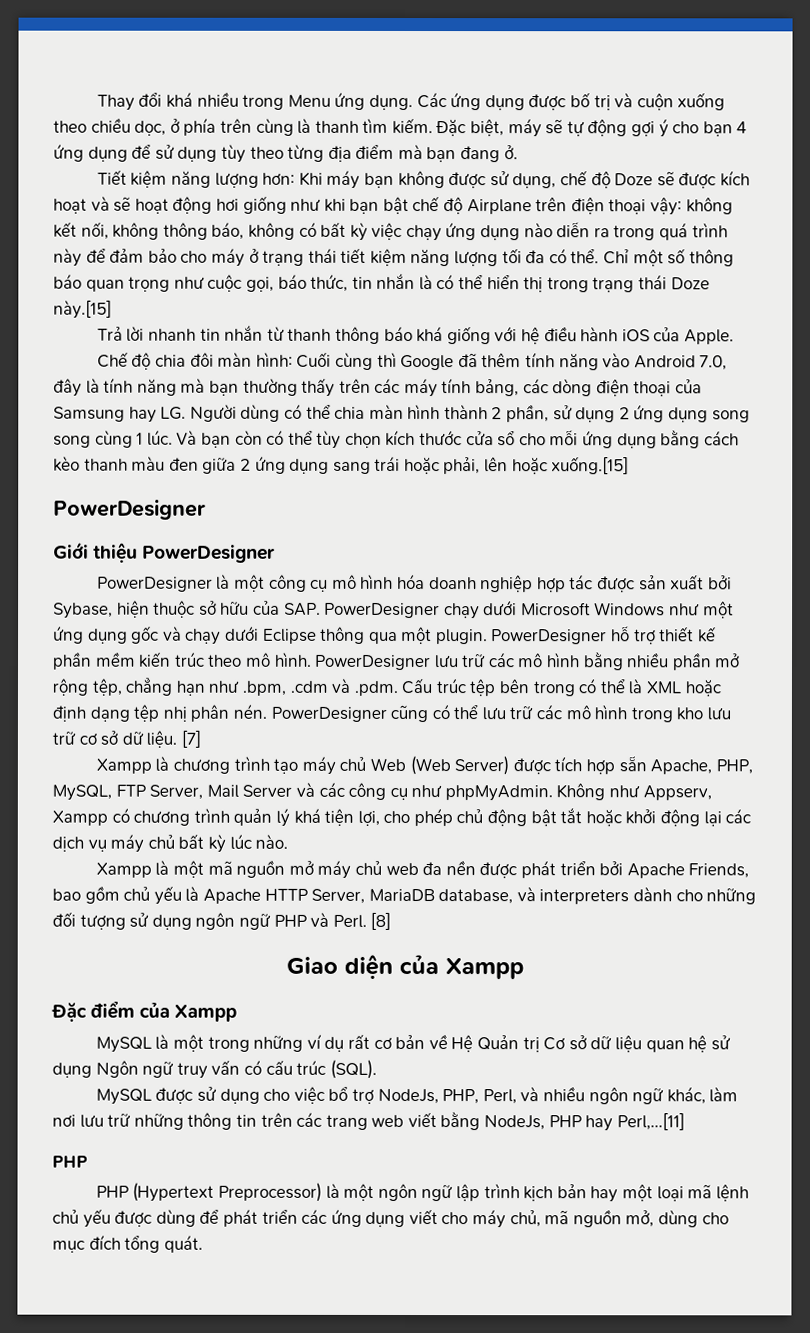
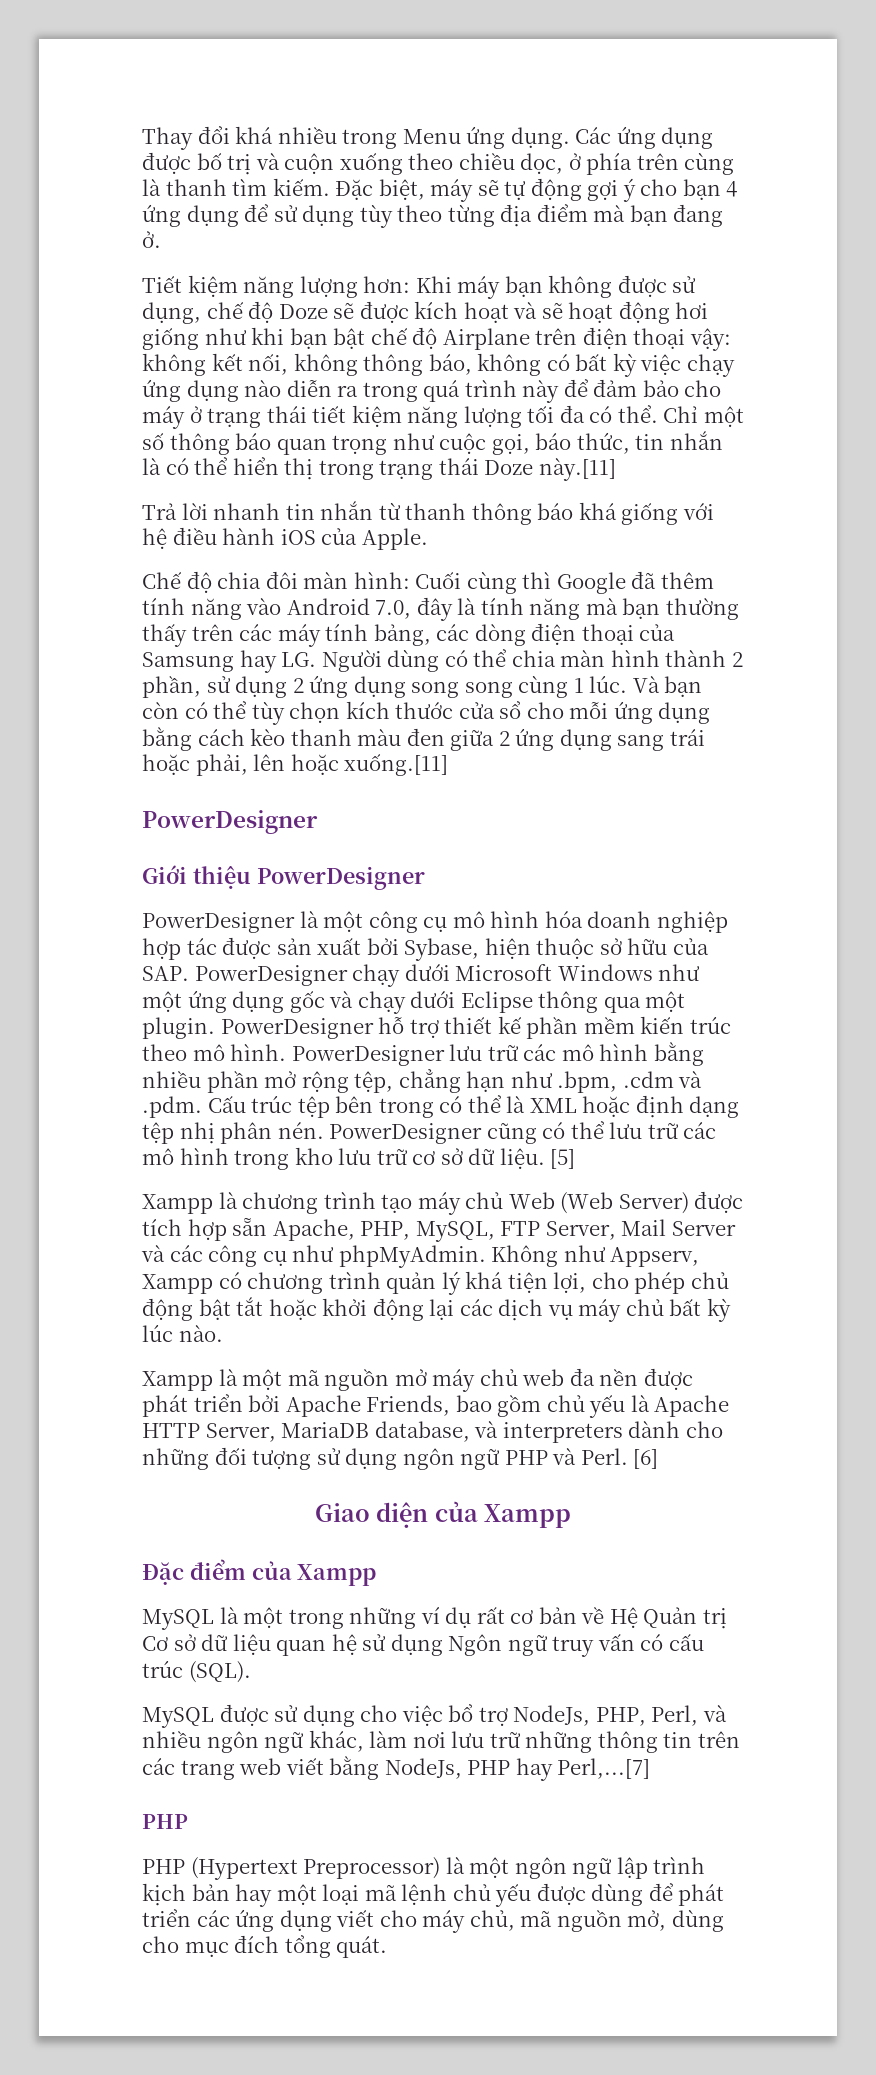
[53,299,112,319] này.[15] -> [538,458,616,481] này.[11]
[551,456,630,475] xuống.[15] -> [344,754,449,776] xuống.[11]
[180,729,201,748] [7] -> [550,1149,576,1169] [5]
[370,911,392,930] [8] -> [633,1449,659,1469] [6]
[616,1112,685,1131] Perl,...[11] -> [557,1758,651,1779] Perl,...[7]

